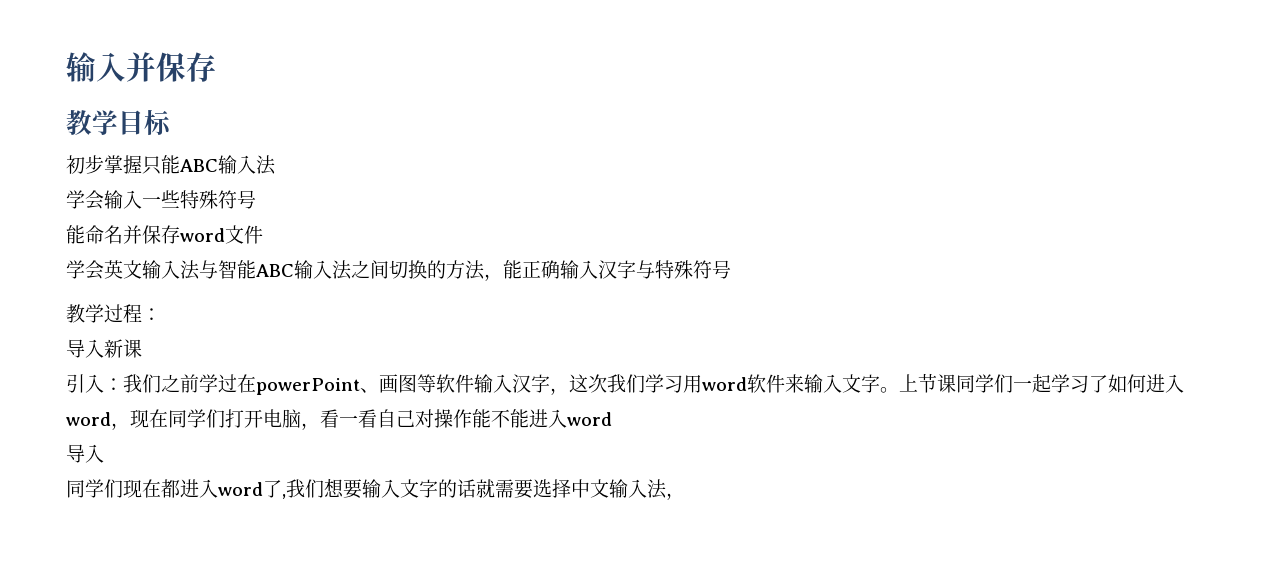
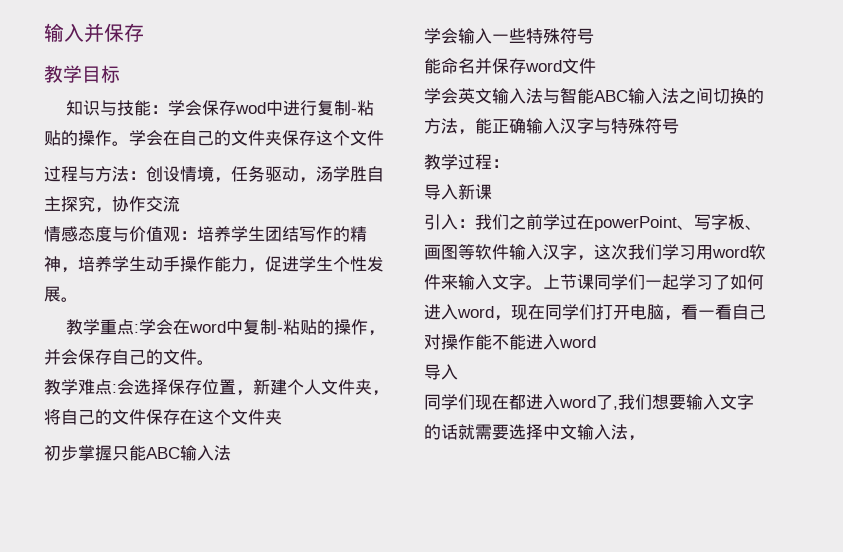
(172, 122) none -> [66,100,375,116] [44,130,384,146] [44,166,384,183] [44,196,180,213] [44,226,367,242] [44,256,384,273] [44,286,78,302] [66,319,386,336] [44,349,214,365] [44,379,389,396] [44,409,282,425] // 知识与技能：学会保存wod中进行复制-粘贴的操作。学会在自己的文件夹保存这个文件 // 过程与方法：创设情境，任务驱动，汤学胜自主探究，协作交流 // 情感态度与价值观：培养学生团结写作的精神，培养学生动手操作能力，促进学生个性发展。 // 教学重点:学会在word中复制-粘贴的操作，并会保存自己的文件。 // 教学难点:会选择保存位置，新建个人文件夹，将自己的文件保存在这个文件夹
(379, 390) none -> [694,214,762,230] 写字板、

